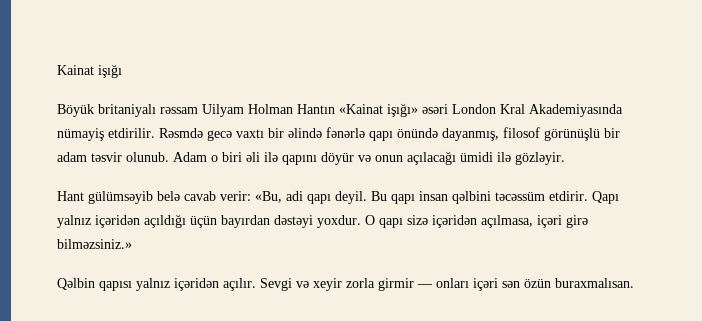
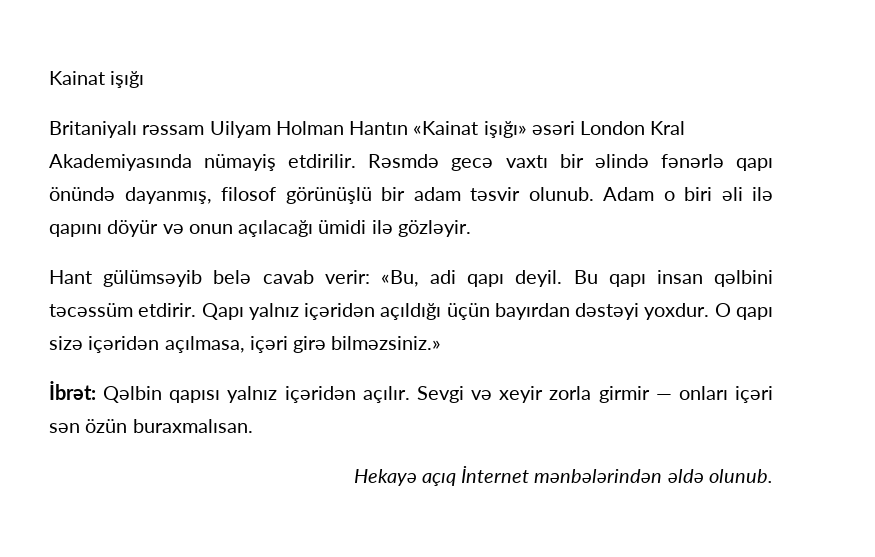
[57,104,156,117] Böyük britaniyalı -> [49,121,137,138] Britaniyalı
(132, 244) none -> [49,381,96,400] İbrət:
(634, 283) none -> [353,466,773,486] // Hekayə açıq İnternet mənbələrindən əldə olunub.

